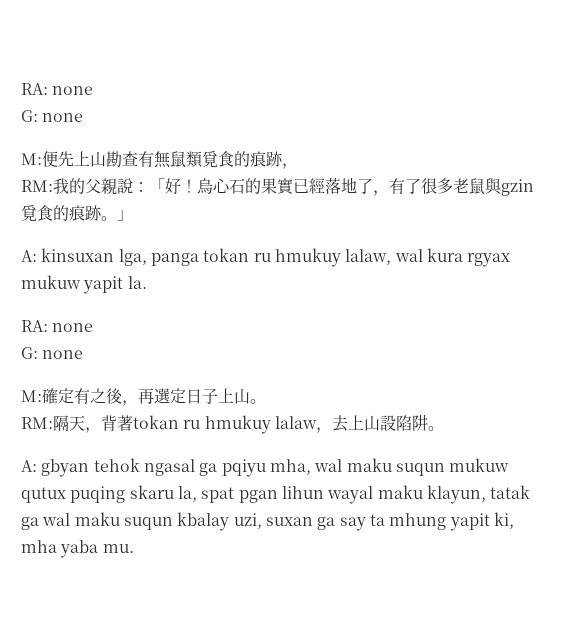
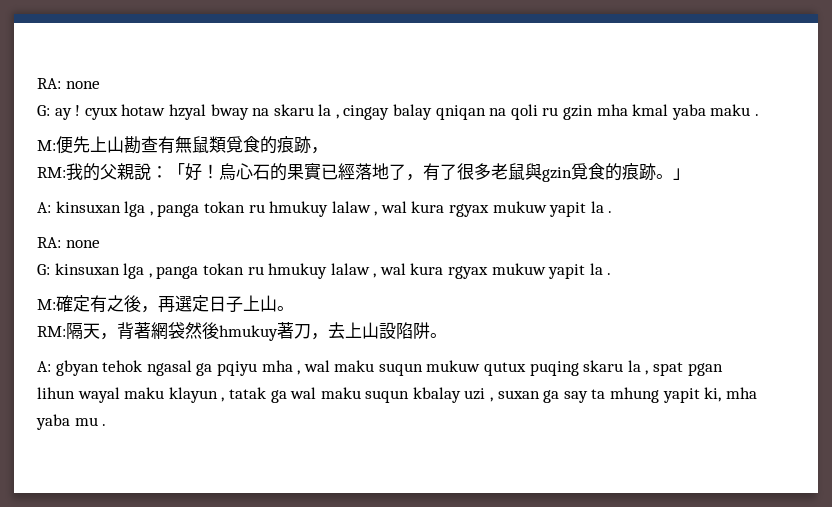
[21,83,94,95] [21,110,84,122] RA: none // G: none -> [37,78,100,89] [37,104,759,120] RA: none // G: ay ! cyux hotaw hzyal bway na skaru la , cingay balay qniqan na qoli ru gzin mha kmal yaba maku .
[118,248,511,267] [21,275,147,294] [21,320,94,332] [21,347,84,359] lga, panga tokan ru hmukuy lalaw, wal kura rgyax mukuw yapit la. // RA: none // G: none -> [124,201,613,217] [37,237,100,248] [37,263,612,279] lga , panga tokan ru hmukuy lalaw , wal kura rgyax mukuw yapit la . // RA: none // G: kinsuxan lga , panga tokan ru hmukuy lalaw , wal kura rgyax mukuw yapit la .
[133,415,317,434] tokan ru hmukuy lalaw -> [151,322,311,341] 網袋然後hmukuy著刀
[269,459,311,475] mha, -> [261,360,301,375] mha ,
[177,486,197,502] la, -> [627,360,649,375] la ,
[426,485,486,504] klayun, -> [168,387,225,403] klayun ,
[233,513,262,529] uzi, -> [464,388,494,402] uzi ,
[102,544,134,553] mu. -> [74,417,107,426] mu .

